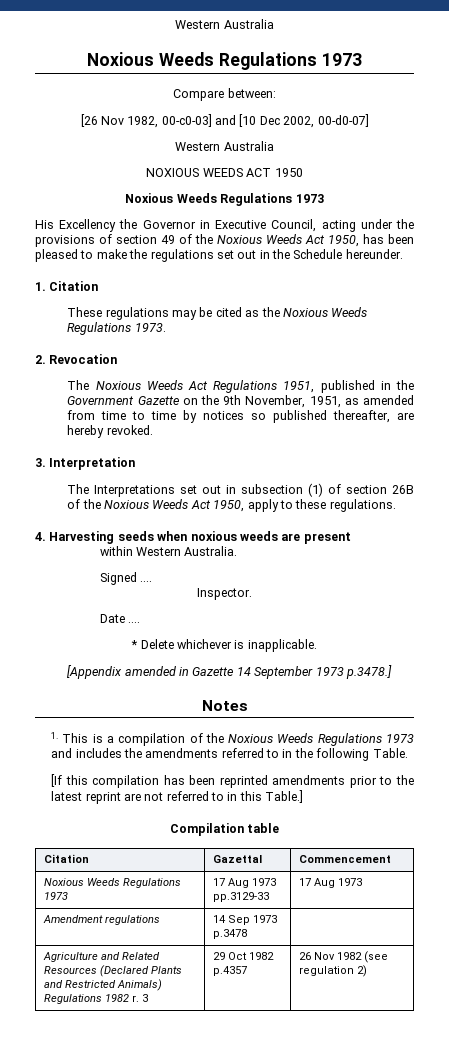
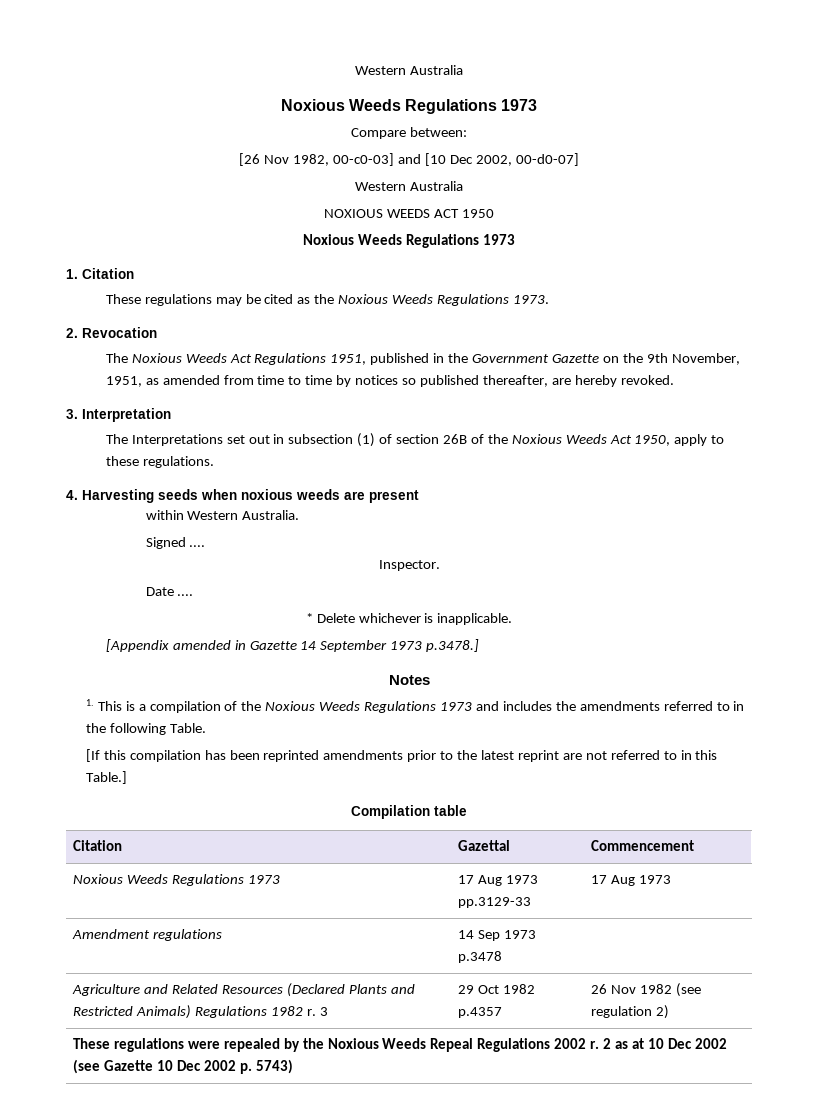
[35,219,415,232] [35,234,414,247] [35,249,403,262] // His Excellency the Governor in Executive Council, acting under the provisions of section 49 of the Noxious Weeds Act 1950, has been pleased to make the regulations set out in the Schedule hereunder. -> (515, 239) none
(368, 971) none -> [73,1038,727,1052] [73,1059,293,1074] // These regulations were repealed by the Noxious Weeds Repeal Regulations 2002 r. 2 as at 10 Dec 2002 (see Gazette 10 Dec 2002 p. 5743)

